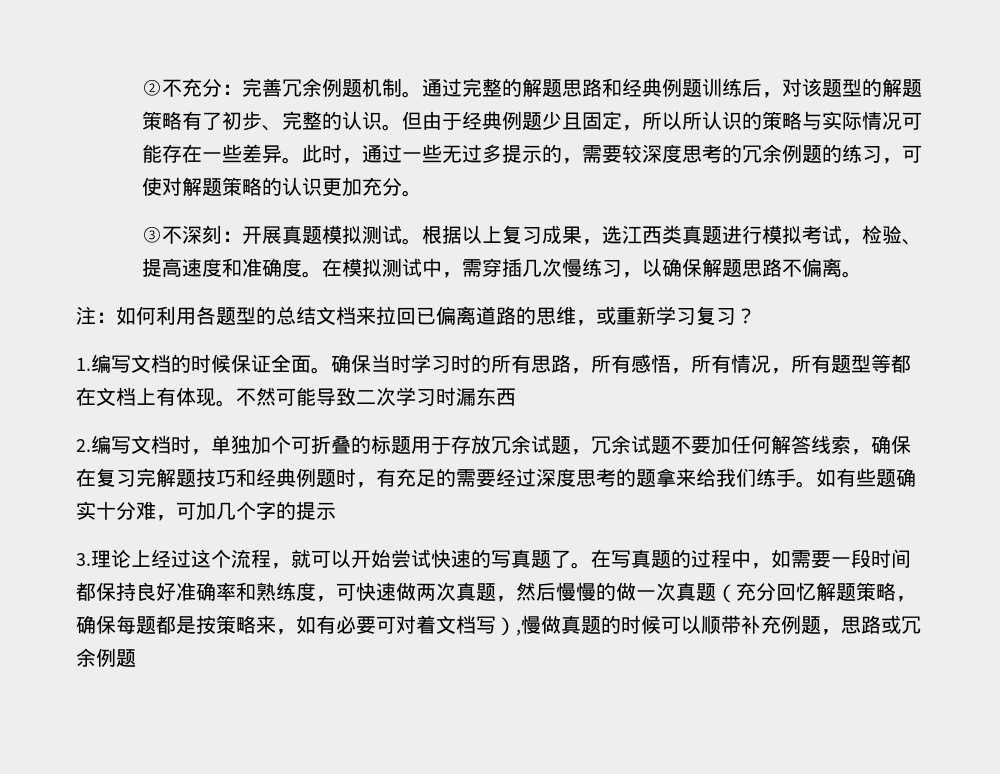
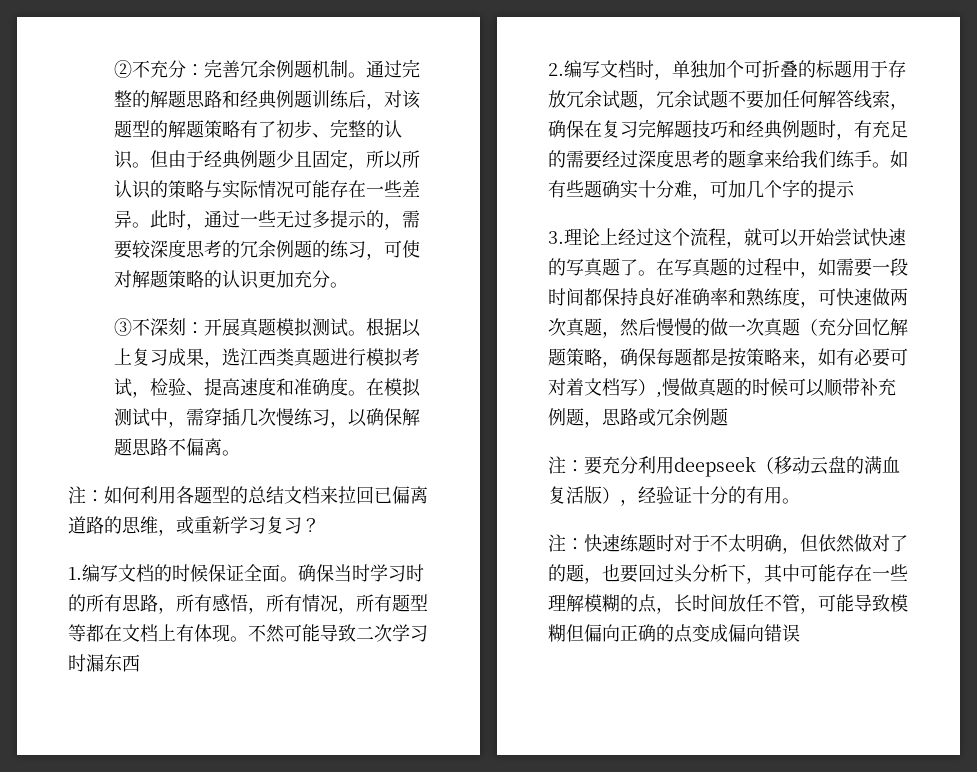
(136, 658) none -> [548,456,900,477] [548,486,800,506] [548,534,908,554] [548,564,908,584] [548,594,908,614] [548,624,800,643] // 注：要充分利用deepseek（移动云盘的满血复活版），经验证十分的有用。 // 注：快速练题时对于不太明确，但依然做对了的题，也要回过头分析下，其中可能存在一些理解模糊的点，长时间放任不管，可能导致模糊但偏向正确的点变成偏向错误

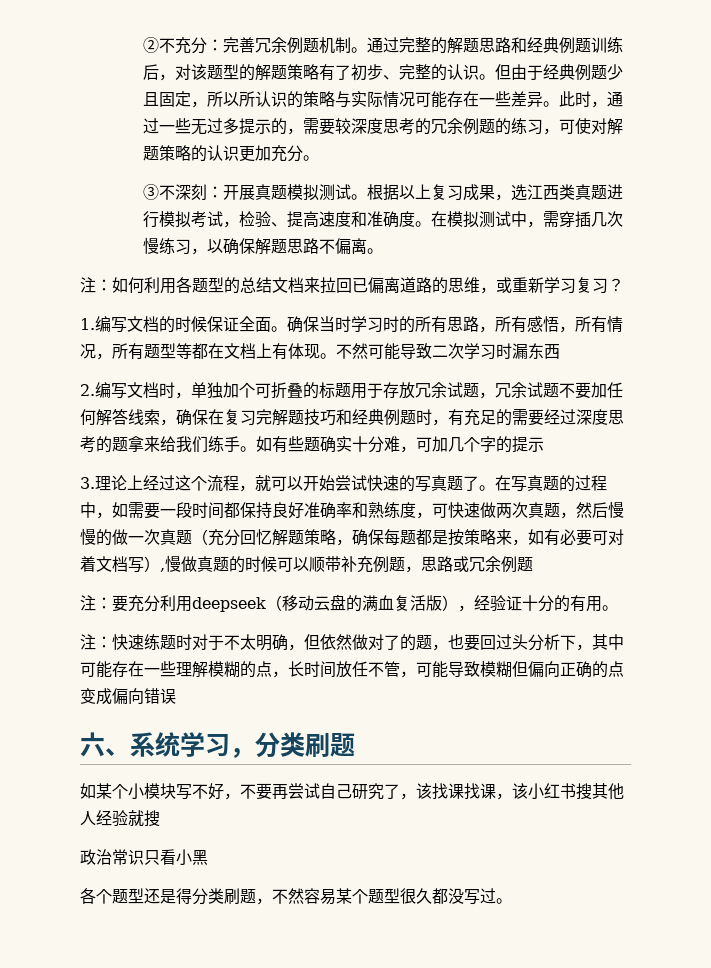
(800, 633) none -> [80,732,355,758] [80,783,624,800] [80,810,160,827] [80,849,208,866] [80,888,512,905] // 六、系统学习，分类刷题 // 如某个小模块写不好，不要再尝试自己研究了，该找课找课，该小红书搜其他人经验就搜 // 政治常识只看小黑 // 各个题型还是得分类刷题，不然容易某个题型很久都没写过。

